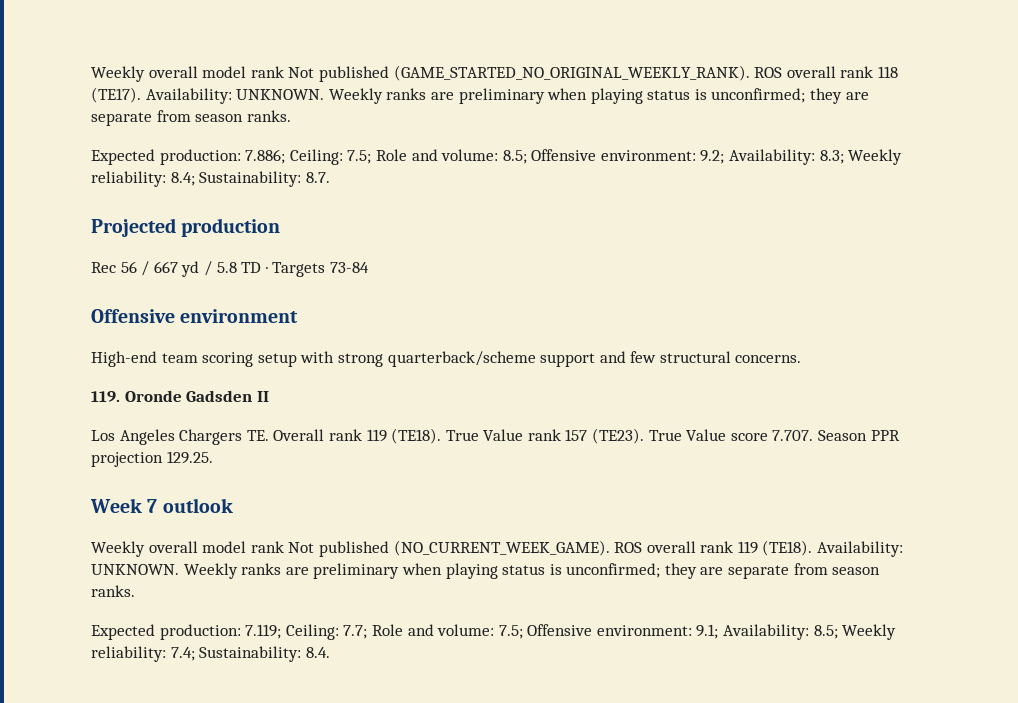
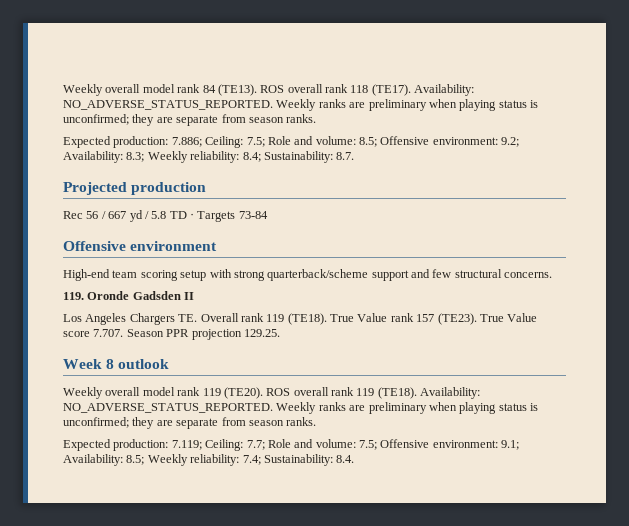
[91,65,750,82] Weekly overall model rank Not published (GAME_STARTED_NO_ORIGINAL_WEEKLY_RANK). -> [63,84,257,96] Weekly overall model rank 84 (TE13).
[236,89,325,100] UNKNOWN. -> [63,100,273,110] NO_ADVERSE_STATUS_REPORTED.
[147,499,158,513] 7 -> [106,359,115,369] 8
[288,540,610,557] Not published (NO_CURRENT_WEEK_GAME). -> [202,387,263,399] 119 (TE20).
[91,564,179,575] UNKNOWN. -> [63,403,273,413] NO_ADVERSE_STATUS_REPORTED.

